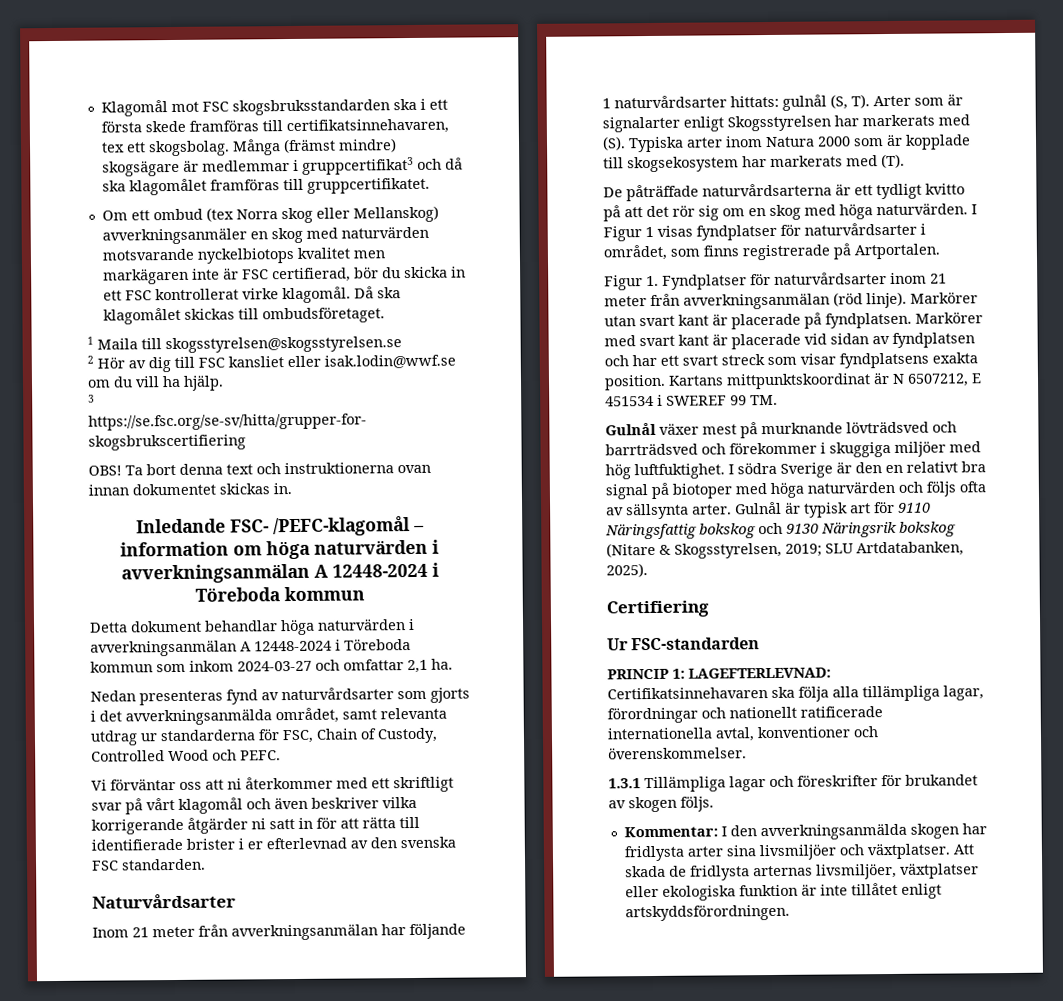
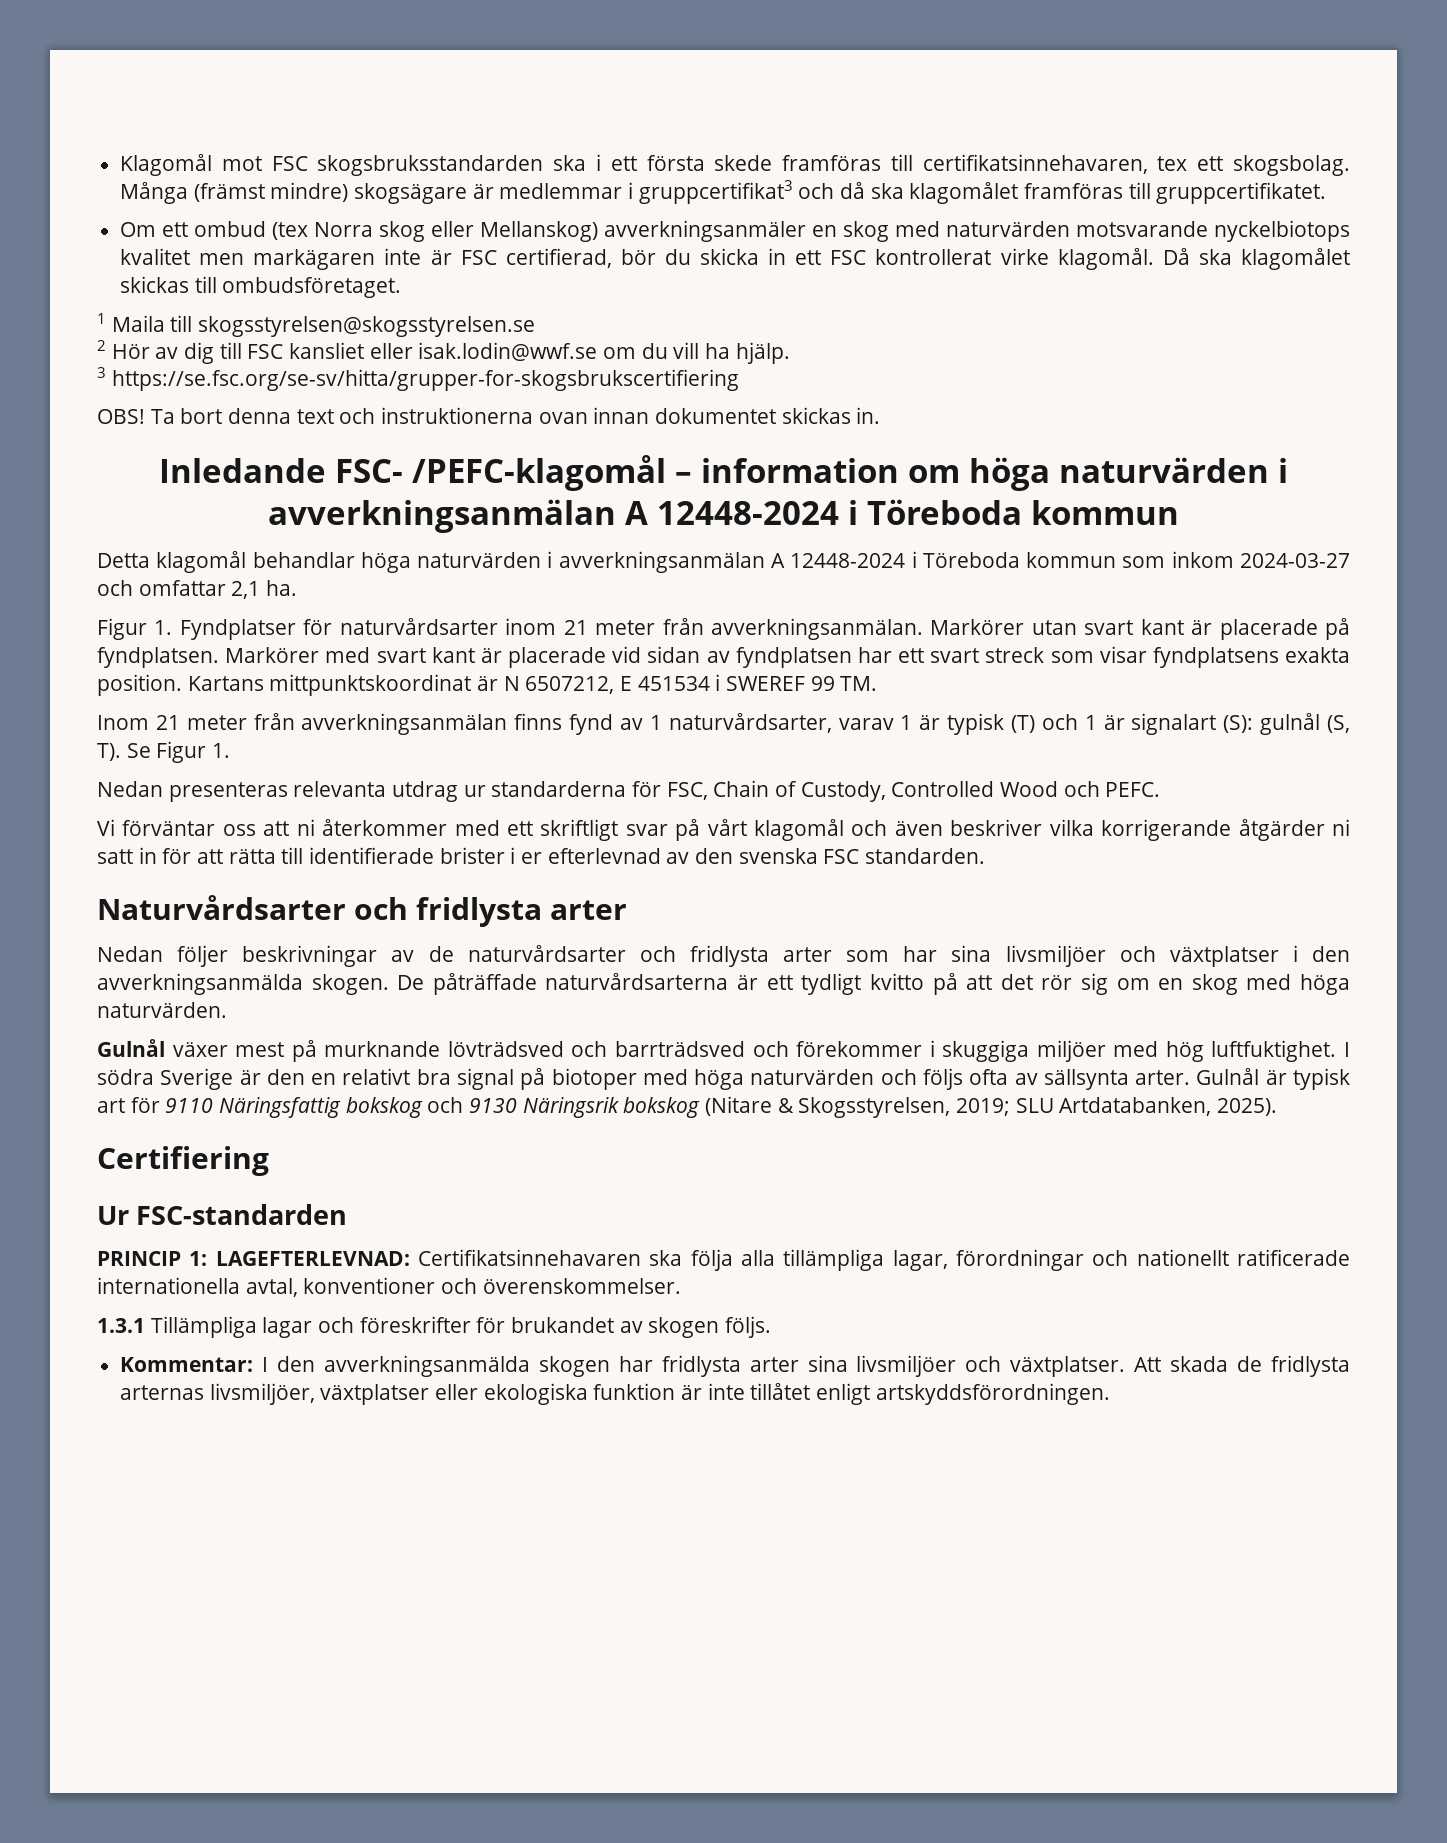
[130,620,202,633] dokument -> [156,551,247,573] klagomål
[90,687,470,706] [90,707,377,726] Nedan presenteras fynd av naturvårdsarter som gjorts i det avverkningsanmälda området, samt -> [97,618,1350,640] [97,646,1350,668] [97,674,878,696] [97,713,1351,735] [97,741,231,763] [97,781,288,802] Figur 1. Fyndplatser för naturvårdsarter inom 21 meter från avverkningsanmälan. Markörer utan svart kant är placerade på fyndplatsen. Markörer med svart kant är placerade vid sidan av fyndplatsen har ett svart streck som visar fyndplatsens exakta position. Kartans mittpunktskoordinat är N 6507212, E 451534 i SWEREF 99 TM. // Inom 21 meter från avverkningsanmälan finns fynd av 1 naturvårdsarter, varav 1 är typisk (T) och 1 är signalart (S): gulnål (S, T). Se Figur 1. // Nedan presenteras
[92,923,466,941] [602,94,963,111] [602,114,970,133] [602,134,971,153] [603,153,905,173] // Inom 21 meter från avverkningsanmälan har följande 1 naturvårdsarter hittats: gulnål (S, T). Arter som är signalarter enligt Skogsstyrelsen har markerats med (S). Typiska arter inom Natura 2000 som är kopplade till skogsekosystem har markerats med (T). // -> [353,897,627,927] [97,945,1350,967] [97,973,389,995] och fridlysta arter // Nedan följer beskrivningar av de naturvårdsarter och fridlysta arter som har sina livsmiljöer och växtplatser i den avverkningsanmälda skogen.
[971,204,977,215] [603,222,926,242] [603,243,940,261] [604,272,947,291] [604,291,978,310] [604,312,983,330] [604,332,975,350] [604,352,978,369] [604,373,982,391] [605,394,778,407] I Figur 1 visas fyndplatser för naturvårdsarter i området, som finns registrerade på Artportalen. // Figur 1. Fyndplatser för naturvårdsarter inom 21 meter från avverkningsanmälan (röd linje). Markörer utan svart kant är placerade på fyndplatsen. Markörer med svart kant är placerade vid sidan av fyndplatsen och har ett svart streck som visar fyndplatsens exakta position. Kartans mittpunktskoordinat är N 6507212, E 451534 i SWEREF 99 TM. -> (227, 1010) none

